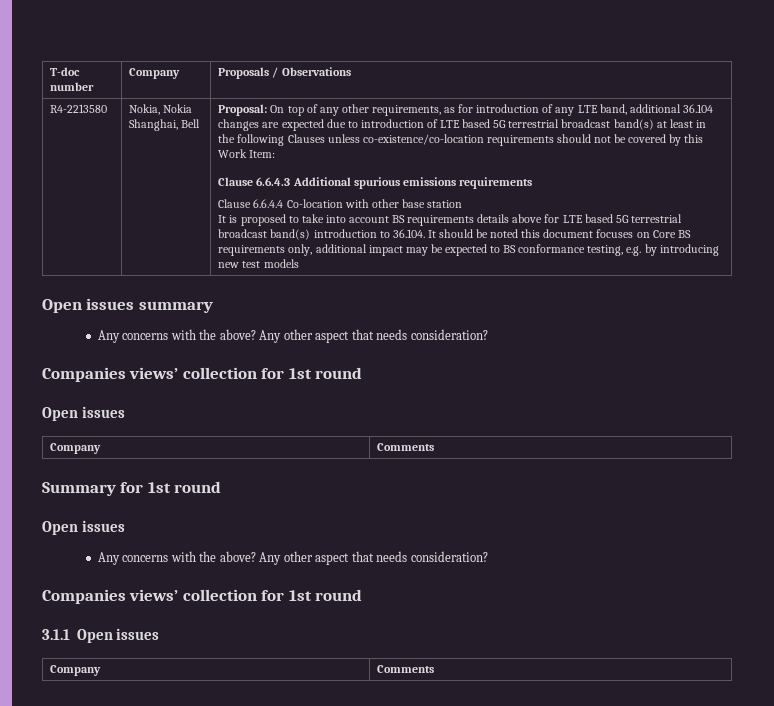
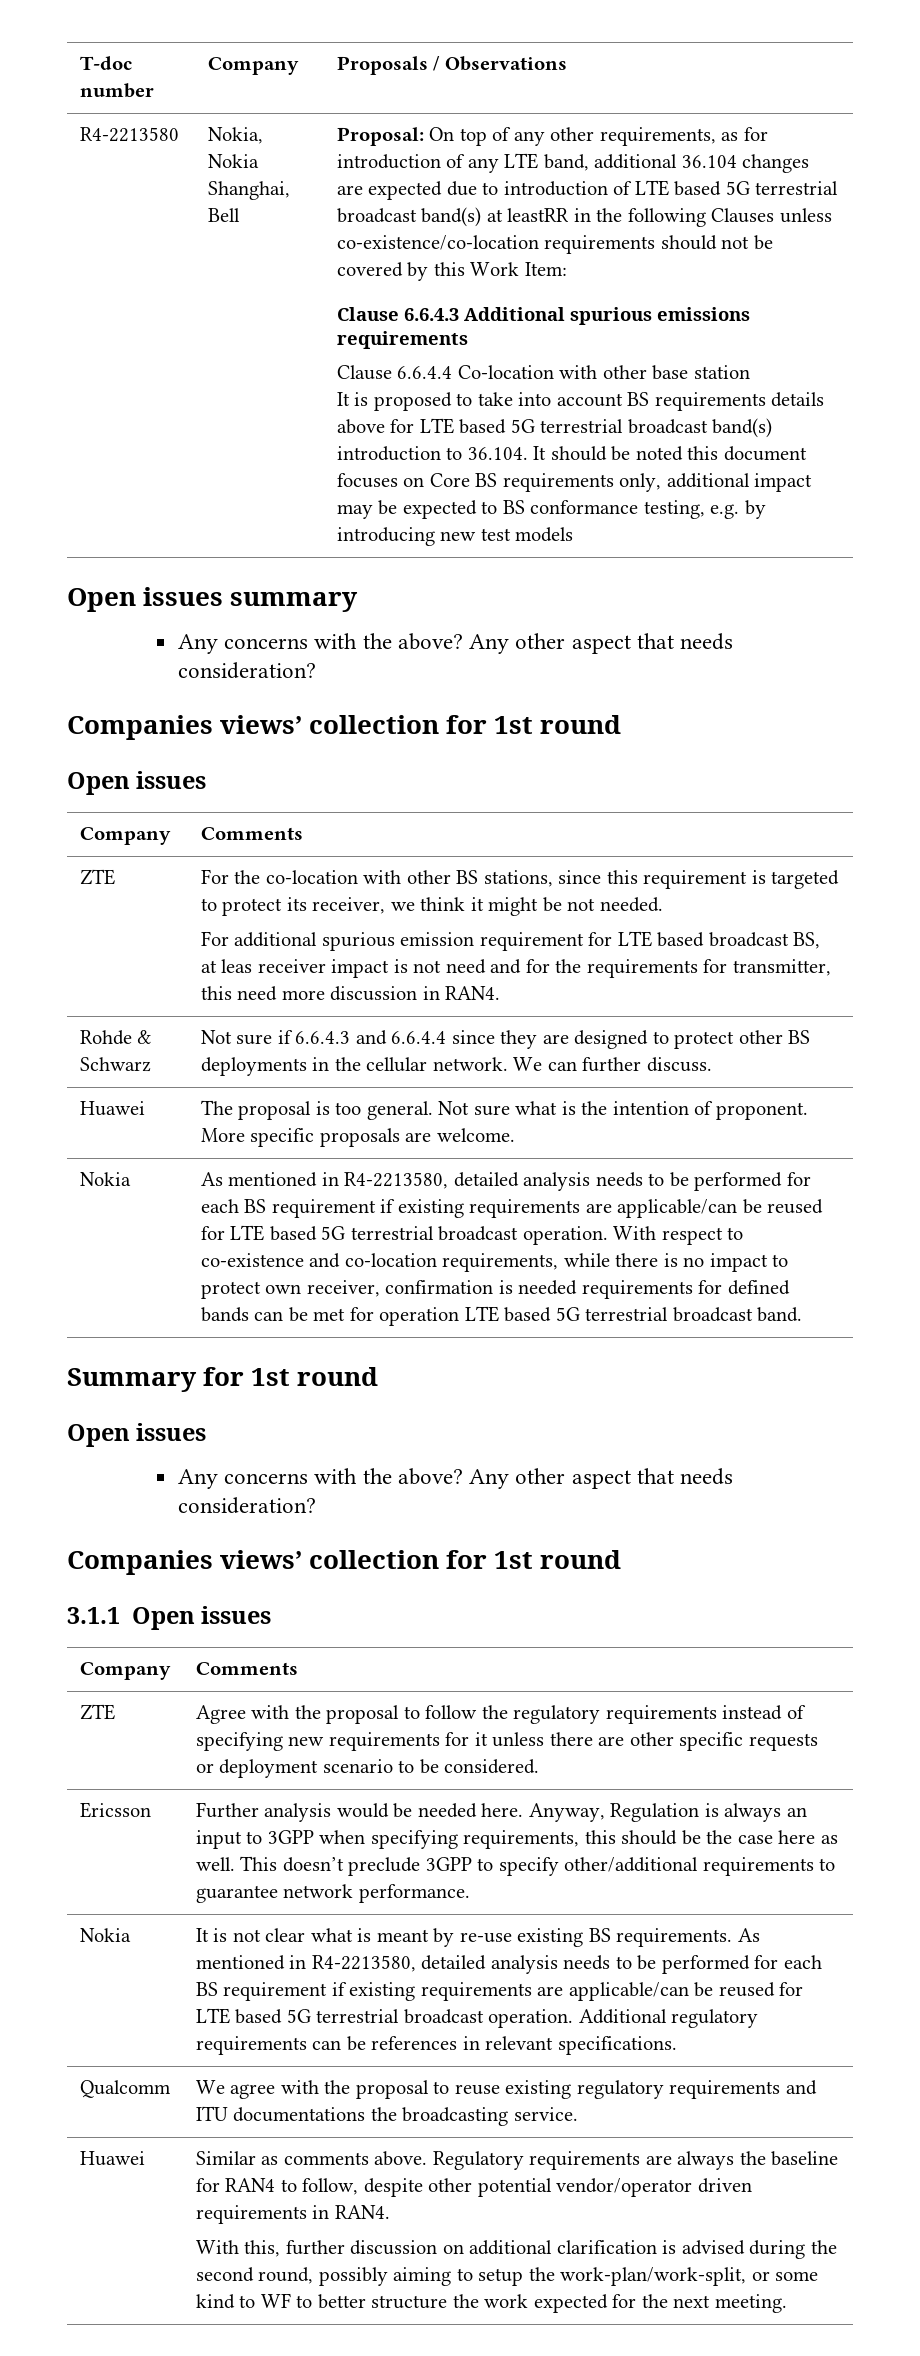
[669,119,693,128] least -> [507,208,570,222] leastRR
(435, 447) none -> [79,869,115,885] [200,869,840,889] [200,897,663,916] [200,931,821,951] [200,959,831,978] [200,986,501,1001] [79,1030,152,1045] [79,1057,151,1072] [200,1030,811,1049] [200,1057,712,1076] [79,1101,145,1116] [200,1100,808,1120] [200,1128,515,1147] [79,1172,131,1186] [200,1172,811,1191] [200,1199,824,1218] [200,1225,744,1245] [200,1253,789,1272] [200,1280,790,1299] [200,1306,803,1326] // ZTE | For the co-location with other BS stations, since this requirement is targeted to protect its receiver, we think it might be not needed. // For additional spurious emission requirement for LTE based broadcast BS, at leas receiver impact is not need and for the requirements for transmitter, this need more discussion in RAN4. // Rohde & Schwarz | Not sure if 6.6.4.3 and 6.6.4.4 since they are designed to protect other BS deployments in the cellular network. We can further discuss. // Huawei | The proposal is too general. Not sure what is the intention of proponent. More specific proposals are welcome. // Nokia | As mentioned in R4-2213580, detailed analysis needs to be performed for each BS requirement if existing requirements are applicable/can be reused for LTE based 5G terrestrial broadcast operation. With respect to co-existence and co-location requirements, while there is no impact to protect own receiver, confirmation is needed requirements for defined bands can be met for operation LTE based 5G terrestrial broadcast band.
(435, 669) none -> [79,1704,115,1720] [195,1705,806,1724] [195,1732,818,1751] [195,1759,540,1778] [79,1802,151,1818] [195,1802,807,1822] [195,1830,838,1849] [195,1856,836,1876] [195,1884,470,1903] [79,1928,131,1942] [195,1928,760,1947] [195,1955,822,1974] [195,1982,804,2001] [195,2008,759,2028] [195,2036,677,2055] [79,2080,171,2098] [195,2080,817,2099] [195,2106,578,2126] [79,2151,145,2166] [195,2151,839,2170] [195,2178,752,2197] [195,2205,390,2224] [195,2240,837,2259] [195,2267,819,2286] [195,2293,787,2313] // ZTE | Agree with the proposal to follow the regulatory requirements instead of specifying new requirements for it unless there are other specific requests or deployment scenario to be considered. // Ericsson | Further analysis would be needed here. Anyway, Regulation is always an input to 3GPP when specifying requirements, this should be the case here as well. This doesn’t preclude 3GPP to specify other/additional requirements to guarantee network performance. // Nokia | It is not clear what is meant by re-use existing BS requirements. As mentioned in R4-2213580, detailed analysis needs to be performed for each BS requirement if existing requirements are applicable/can be reused for LTE based 5G terrestrial broadcast operation. Additional regulatory requirements can be references in relevant specifications. // Qualcomm | We agree with the proposal to reuse existing regulatory requirements and ITU documentations the broadcasting service. // Huawei | Similar as comments above. Regulatory requirements are always the baseline for RAN4 to follow, despite other potential vendor/operator driven requirements in RAN4. // With this, further discussion on additional clarification is advised during the second round, possibly aiming to setup the work-plan/work-split, or some kind to WF to better structure the work expected for the next meeting.

